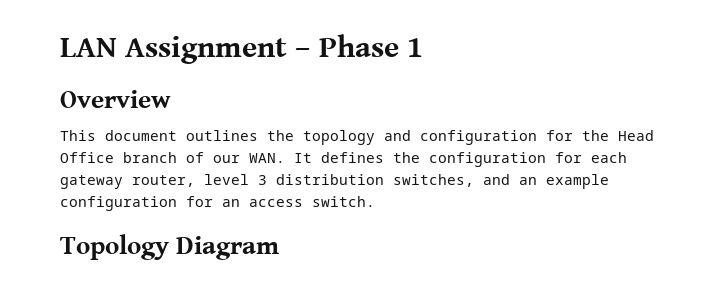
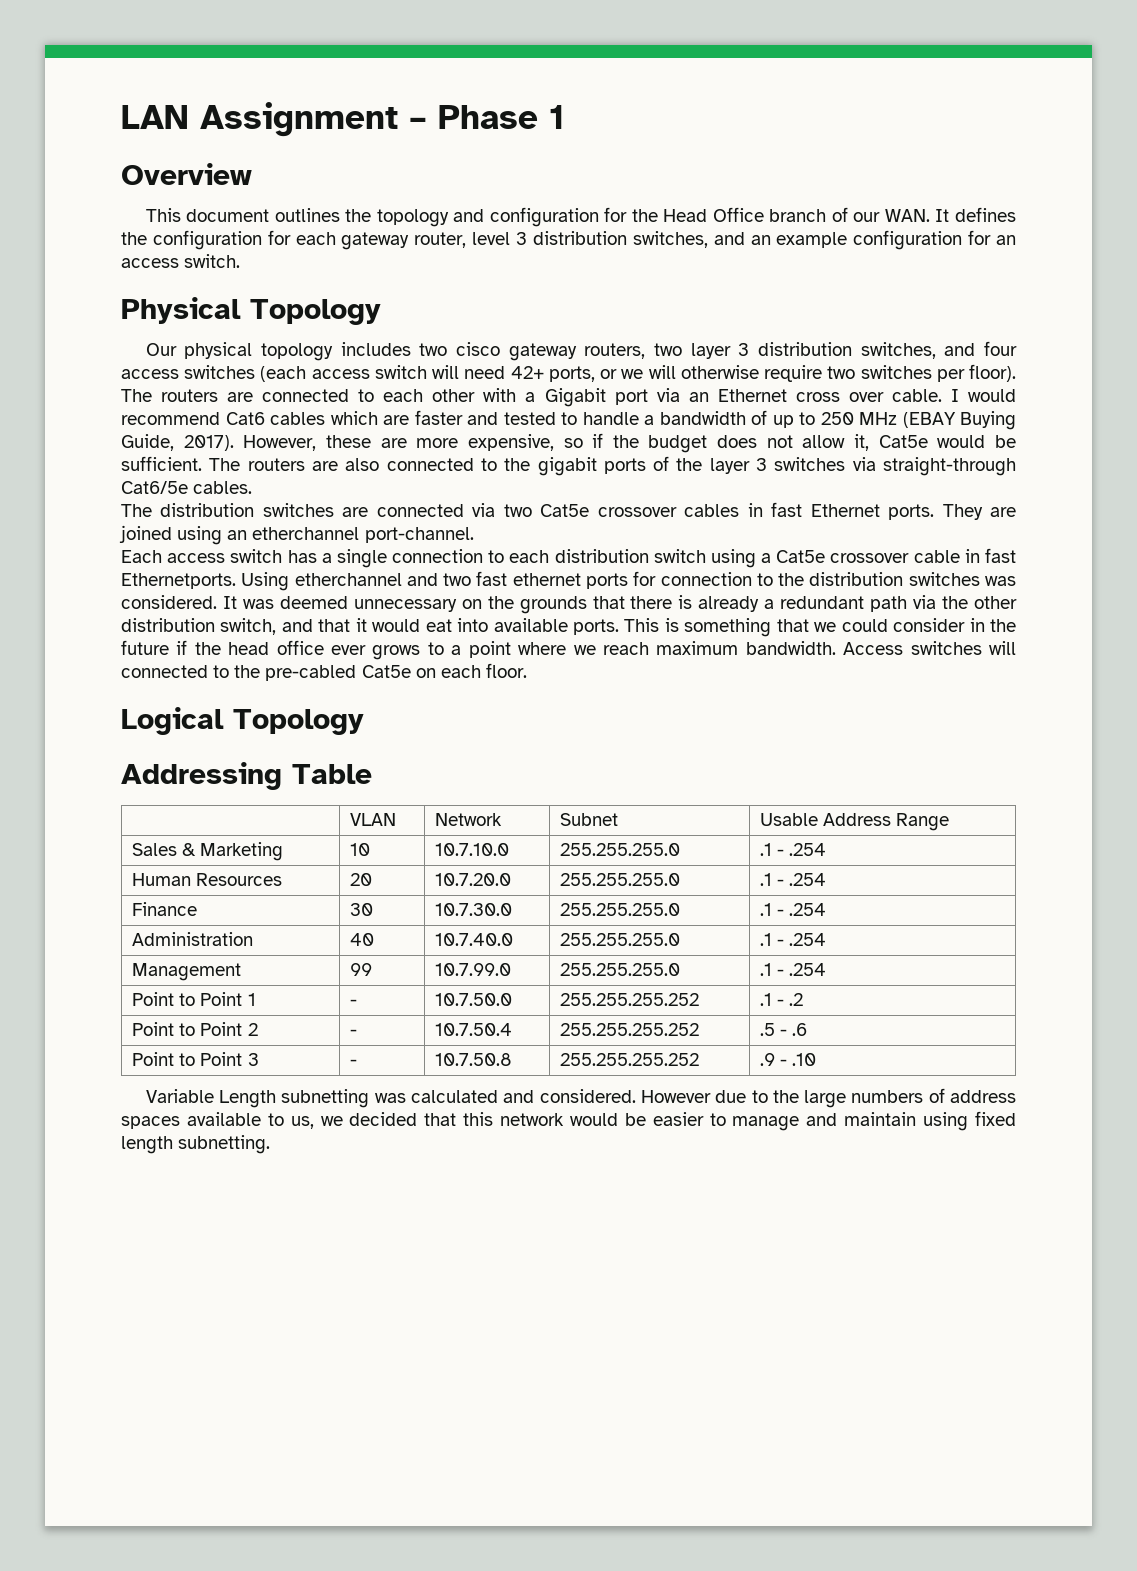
[60,234,280,260] Topology Diagram -> [121,297,381,325] [145,341,1017,361] [121,364,1017,382] [121,388,1016,407] [121,410,1016,430] [121,433,1016,453] [121,456,1016,476] [121,481,253,494] [121,502,1017,520] [119,525,474,545] [121,548,1016,568] [121,571,1017,591] [121,595,1018,614] [121,618,1017,637] [121,640,1016,660] [121,663,527,681] [121,707,364,735] [121,762,372,790] [350,813,397,826] [435,813,503,826] [560,813,619,826] [760,813,950,831] [132,842,284,861] [350,843,371,856] [435,843,510,856] [560,843,681,856] [760,843,827,856] [132,873,283,886] [350,873,373,886] [435,873,512,886] [560,873,681,886] [760,873,827,886] [132,902,198,916] [350,903,374,916] [435,903,513,916] [560,903,681,916] [760,903,827,916] [132,932,254,946] [350,933,375,946] [435,933,514,946] [560,933,681,946] [760,933,827,946] [132,963,242,981] [350,963,373,976] [435,963,512,976] [560,963,681,976] [760,963,827,976] [132,992,256,1006] [350,999,358,1006] [435,993,513,1006] [560,993,700,1006] [760,993,804,1006] [132,1022,258,1036] [350,1029,358,1036] [435,1023,513,1036] [560,1023,700,1036] [760,1023,808,1036] [132,1052,259,1066] [350,1059,358,1066] [435,1053,513,1066] [560,1053,700,1066] [760,1053,817,1066] [145,1088,1017,1108] [121,1111,1016,1131] [121,1135,271,1154] Physical Topology // Our physical topology includes two cisco gateway routers, two layer 3 distribution switches, and four access switches (each access switch will need 42+ ports, or we will otherwise require two switches per floor). The routers are connected to each other with a Gigabit port via an Ethernet cross over cable. I would recommend Cat6 cables which are faster and tested to handle a bandwidth of up to 250 MHz (EBAY Buying Guide, 2017). However, these are more expensive, so if the budget does not allow it, Cat5e would be sufficient. The routers are also connected to the gigabit ports of the layer 3 switches via straight-through Cat6/5e cables. // The distribution switches are connected via two Cat5e crossover cables in fast Ethernet ports. They are joined using an etherchannel port-channel. // Each access switch has a single connection to each distribution switch using a Cat5e crossover cable in fast Ethernetports. Using etherchannel and two fast ethernet ports for connection to the distribution switches was considered. It was deemed unnecessary on the grounds that there is already a redundant path via the other distribution switch, and that it would eat into available ports. This is something that we could consider in the future if the head office ever grows to a point where we reach maximum bandwidth. Access switches will connected to the pre-cabled Cat5e on each floor. // Logical Topology // Addressing Table // | VLAN | Network | Subnet | Usable Address Range // Sales & Marketing | 10 | 10.7.10.0 | 255.255.255.0 | .1 - .254 // Human Resources | 20 | 10.7.20.0 | 255.255.255.0 | .1 - .254 // Finance | 30 | 10.7.30.0 | 255.255.255.0 | .1 - .254 // Administration | 40 | 10.7.40.0 | 255.255.255.0 | .1 - .254 // Management | 99 | 10.7.99.0 | 255.255.255.0 | .1 - .254 // Point to Point 1 | - | 10.7.50.0 | 255.255.255.252 | .1 - .2 // Point to Point 2 | - | 10.7.50.4 | 255.255.255.252 | .5 - .6 // Point to Point 3 | - | 10.7.50.8 | 255.255.255.252 | .9 - .10 // Variable Length subnetting was calculated and considered. However due to the large numbers of address spaces available to us, we decided that this network would be easier to manage and maintain using fixed length subnetting.

